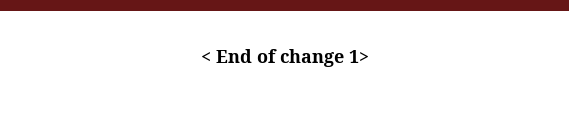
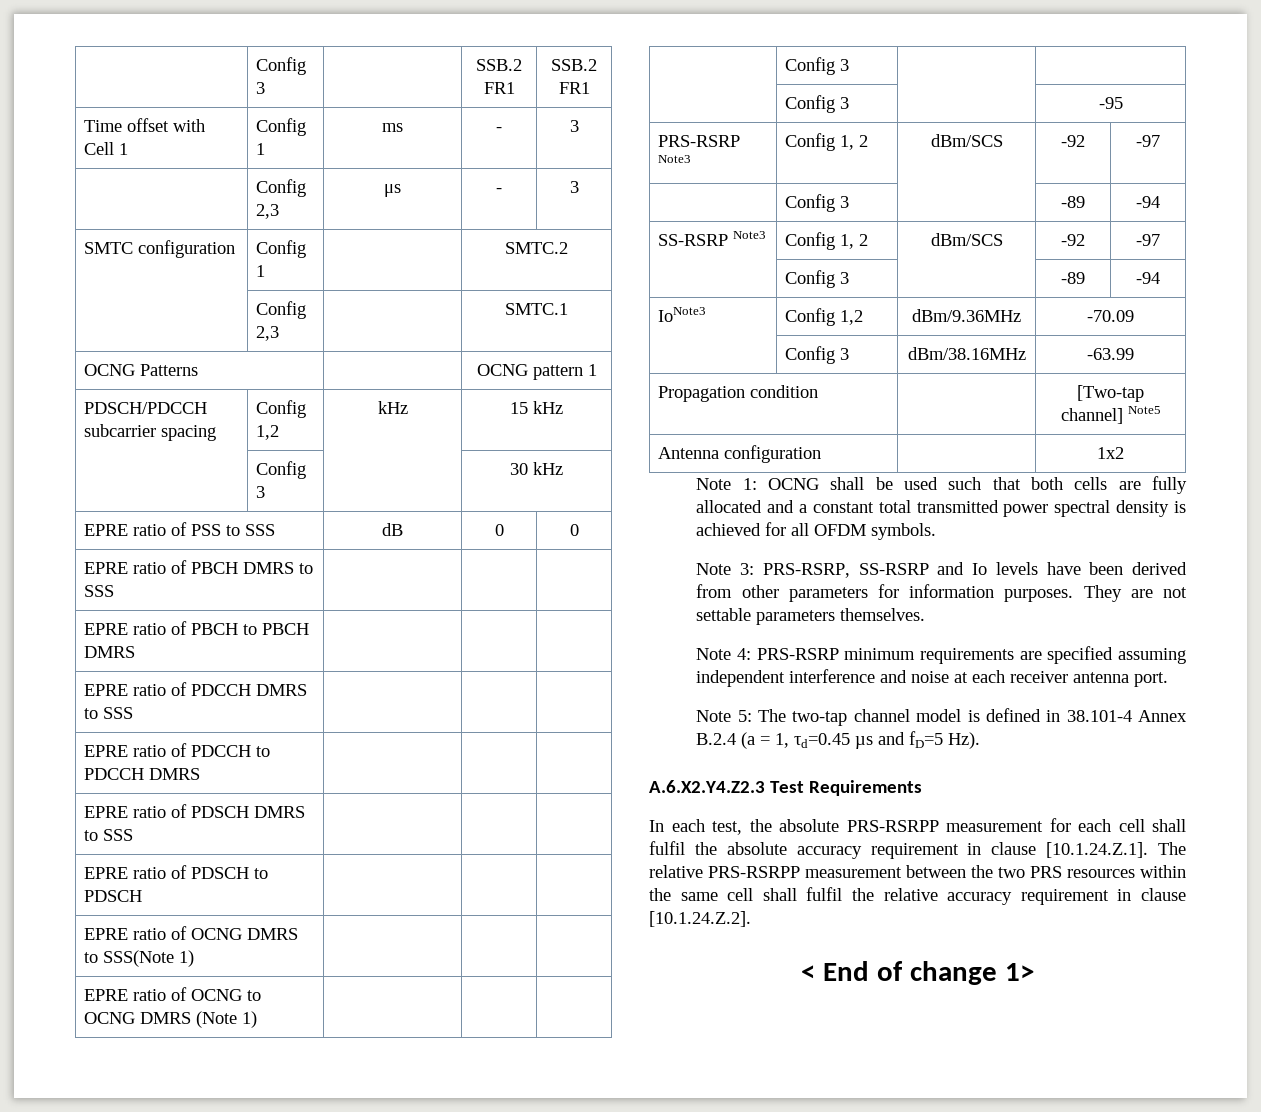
(200, 57) none -> [256,57,307,75] [256,82,266,94] [476,59,522,71] [483,82,515,94] [551,59,597,71] [558,82,590,94] [84,118,206,132] [84,142,129,155] [256,118,307,136] [256,143,266,155] [382,123,403,132] [496,127,502,132] [569,120,579,132] [256,179,307,197] [256,204,280,219] [384,184,401,197] [496,188,502,193] [569,181,579,193] [84,240,236,258] [256,240,307,258] [256,265,266,277] [505,242,568,254] [256,301,307,319] [256,326,280,341] [505,303,568,315] [84,364,199,376] [476,364,597,380] [84,402,208,414] [84,424,217,441] [256,400,307,418] [256,425,280,440] [377,401,408,414] [510,401,563,414] [256,461,307,479] [256,486,266,498] [510,462,563,475] [84,522,276,536] [382,523,403,536] [494,524,504,536] [569,524,579,536] [84,560,314,574] [84,585,115,597] [84,621,310,635] [84,646,136,658] [84,682,308,696] [84,707,134,719] [84,743,271,757] [84,768,201,780] [84,804,306,818] [84,829,134,841] [84,865,269,879] [84,890,143,902] [84,926,299,940] [84,950,195,967] [84,987,262,1001] [84,1011,258,1028] [785,57,850,75] [785,95,850,113] [1098,97,1123,109] [658,135,741,147] [658,155,692,163] [785,133,869,151] [930,134,1003,147] [1061,135,1085,147] [1136,135,1160,147] [785,194,850,212] [1061,196,1085,208] [1136,196,1160,208] [658,231,767,246] [785,232,869,250] [930,233,1003,246] [1061,234,1085,246] [1136,234,1160,246] [785,270,850,288] [1061,272,1085,284] [1136,272,1160,284] [658,307,707,322] [785,308,864,326] [912,309,1021,322] [1087,310,1134,322] [785,346,850,364] [907,347,1026,360] [1087,348,1134,360] [658,385,819,402] [1077,385,1144,402] [1060,406,1161,424] [658,445,822,463] [1097,447,1124,459] [696,476,1187,494] [696,500,1186,517] [696,522,937,540] [696,562,1187,578] [696,584,1187,602] [696,608,926,625] [696,646,1186,664] [696,669,1169,687] [696,708,1187,726] [696,731,981,749] [649,780,922,796] [649,818,1186,835] [649,841,1186,859] [649,865,1186,878] [649,887,1186,905] [649,911,751,927] | Config 3 | | SSB.2 FR1 | SSB.2 FR1 // Time offset with Cell 1 | Config 1 | ms | - | 3 // | Config 2,3 | μs | - | 3 // SMTC configuration | Config 1 | | SMTC.2 // | Config 2,3 | | SMTC.1 // OCNG Patterns | | OCNG pattern 1 // PDSCH/PDCCH subcarrier spacing | Config 1,2 | kHz | 15 kHz // | Config 3 | | 30 kHz // EPRE ratio of PSS to SSS | dB | 0 | 0 // EPRE ratio of PBCH DMRS to SSS | | | // EPRE ratio of PBCH to PBCH DMRS | | | // EPRE ratio of PDCCH DMRS to SSS | | | // EPRE ratio of PDCCH to PDCCH DMRS | | | // EPRE ratio of PDSCH DMRS to SSS | | | // EPRE ratio of PDSCH to PDSCH | | | // EPRE ratio of OCNG DMRS to SSS(Note 1) | | | // EPRE ratio of OCNG to OCNG DMRS (Note 1) | | | // | Config 3 | | // | Config 3 | | -95 // PRS-RSRP Note3 | Config 1, 2 | dBm/SCS | -92 | -97 // | Config 3 | | -89 | -94 // SS-RSRP Note3 | Config 1, 2 | dBm/SCS | -92 | -97 // | Config 3 | | -89 | -94 // IoNote3 | Config 1,2 | dBm/9.36MHz | -70.09 // | Config 3 | dBm/38.16MHz | -63.99 // Propagation condition | | [Two-tap channel] Note5 // Antenna configuration | | 1x2 // Note 1: OCNG shall be used such that both cells are fully allocated and a constant total transmitted power spectral density is achieved for all OFDM symbols. // Note 3: PRS-RSRP, SS-RSRP and Io levels have been derived from other parameters for information purposes. They are not settable parameters themselves. // Note 4: PRS-RSRP minimum requirements are specified assuming independent interference and noise at each receiver antenna port. // Note 5: The two-tap channel model is defined in 38.101-4 Annex B.2.4 (a = 1, τd=0.45 µs and fD=5 Hz). // A.6.X2.Y4.Z2.3 Test Requirements // In each test, the absolute PRS-RSRPP measurement for each cell shall fulfil the absolute accuracy requirement in clause [10.1.24.Z.1]. The relative PRS-RSRPP measurement between the two PRS resources within the same cell shall fulfil the relative accuracy requirement in clause [10.1.24.Z.2]. //

